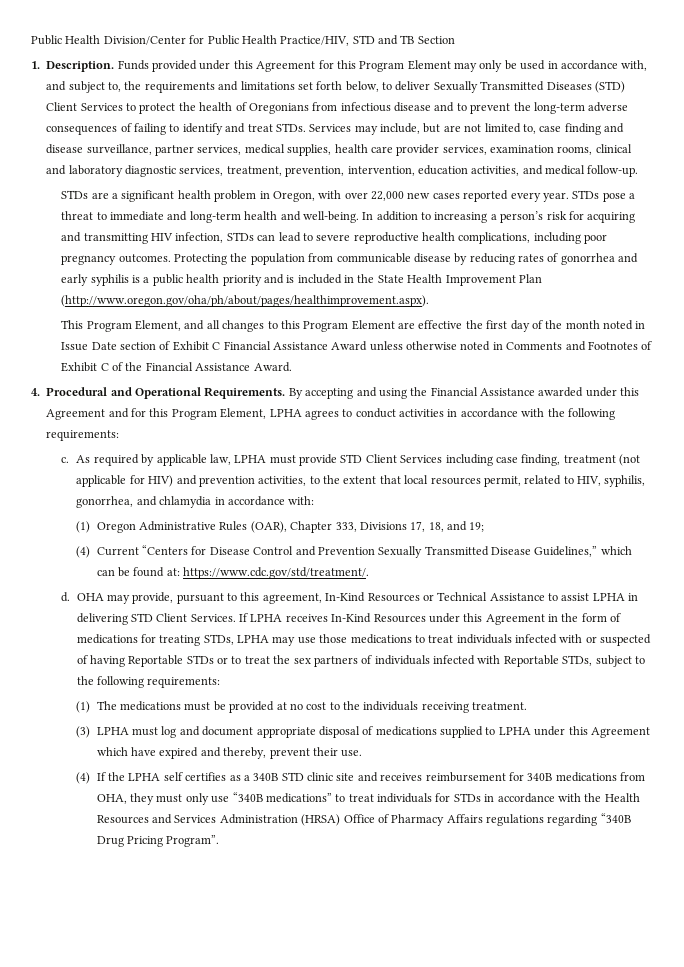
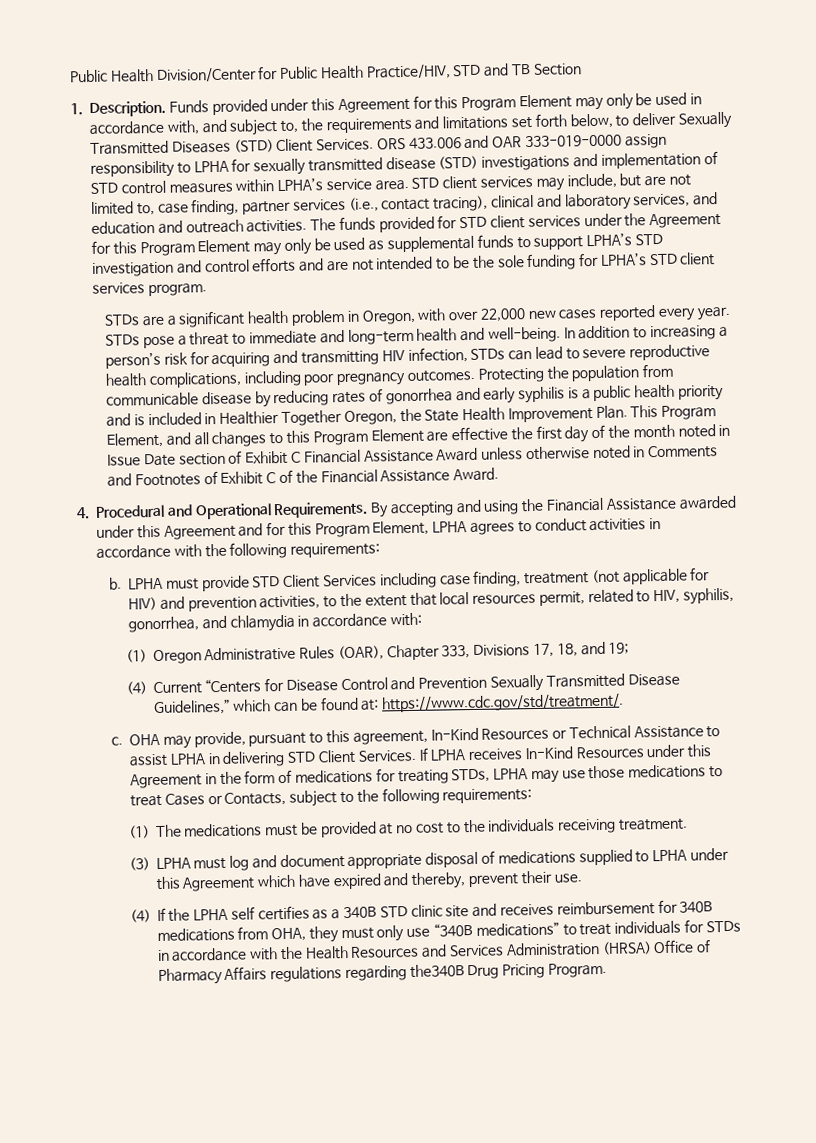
[80,102,629,114] [46,123,352,135] Services to protect the health of Oregonians from infectious disease and to prevent the long-term adverse consequences of failing to identify and treat STDs. Services -> [316,133,667,151] [90,151,718,178] [90,175,534,195] Services. ORS 433.006 and OAR 333-019-0000 assign responsibility to LPHA for sexually transmitted disease (STD) investigations and implementation of STD control measures within LPHA’s service area. STD client services
[564,123,624,135] [46,144,632,156] [46,165,639,177] finding and disease surveillance, partner services, medical supplies, health care provider services, examination rooms, clinical and laboratory diagnostic services, treatment, prevention, intervention, education activities, and medical follow-up. -> [191,192,719,216] [91,212,722,235] [91,232,663,257] [92,252,716,277] [92,282,207,297] finding, partner services (i.e., contact tracing), clinical and laboratory services, and education and outreach activities. The funds provided for STD client services under the Agreement for this Program Element may only be used as supplemental funds to support LPHA’s STD investigation and control efforts and are not intended to be the sole funding for LPHA’s STD client services program.
(355, 279) none -> [219,410,397,427] Healthier Together Oregon,
[518,274,542,283] [61,295,430,307] Plan (http://www.oregon.gov/oha/ph/about/pages/healthimprovement.aspx). // -> [595,405,628,420] Plan.
[61,454,231,466] c. As required by applicable law, -> [109,577,123,590] b.
[61,592,71,602] d. -> [111,736,124,746] c.
[456,634,652,646] [76,655,593,667] individuals infected with or suspected of having Reportable STDs or to treat the sex partners of individuals infected with Reportable STDs, -> [164,791,287,806] Cases or Contacts,
[600,813,631,823] “340B -> [409,964,465,979] the340B
[166,835,220,847] Program”. -> [548,962,608,978] Program.

